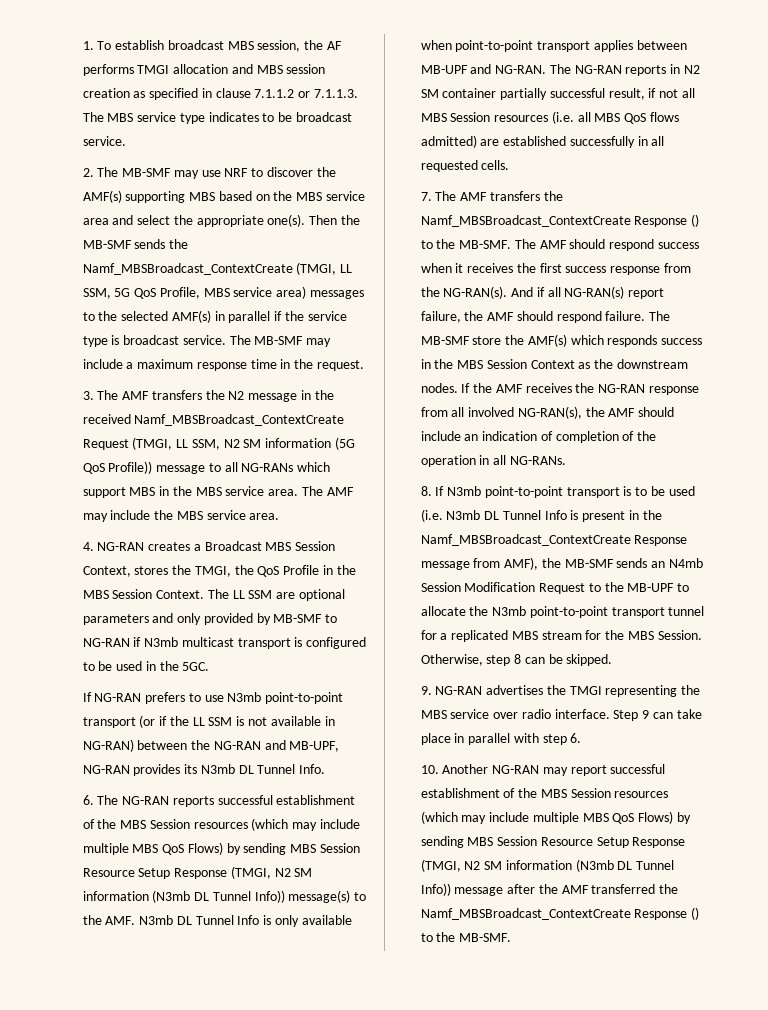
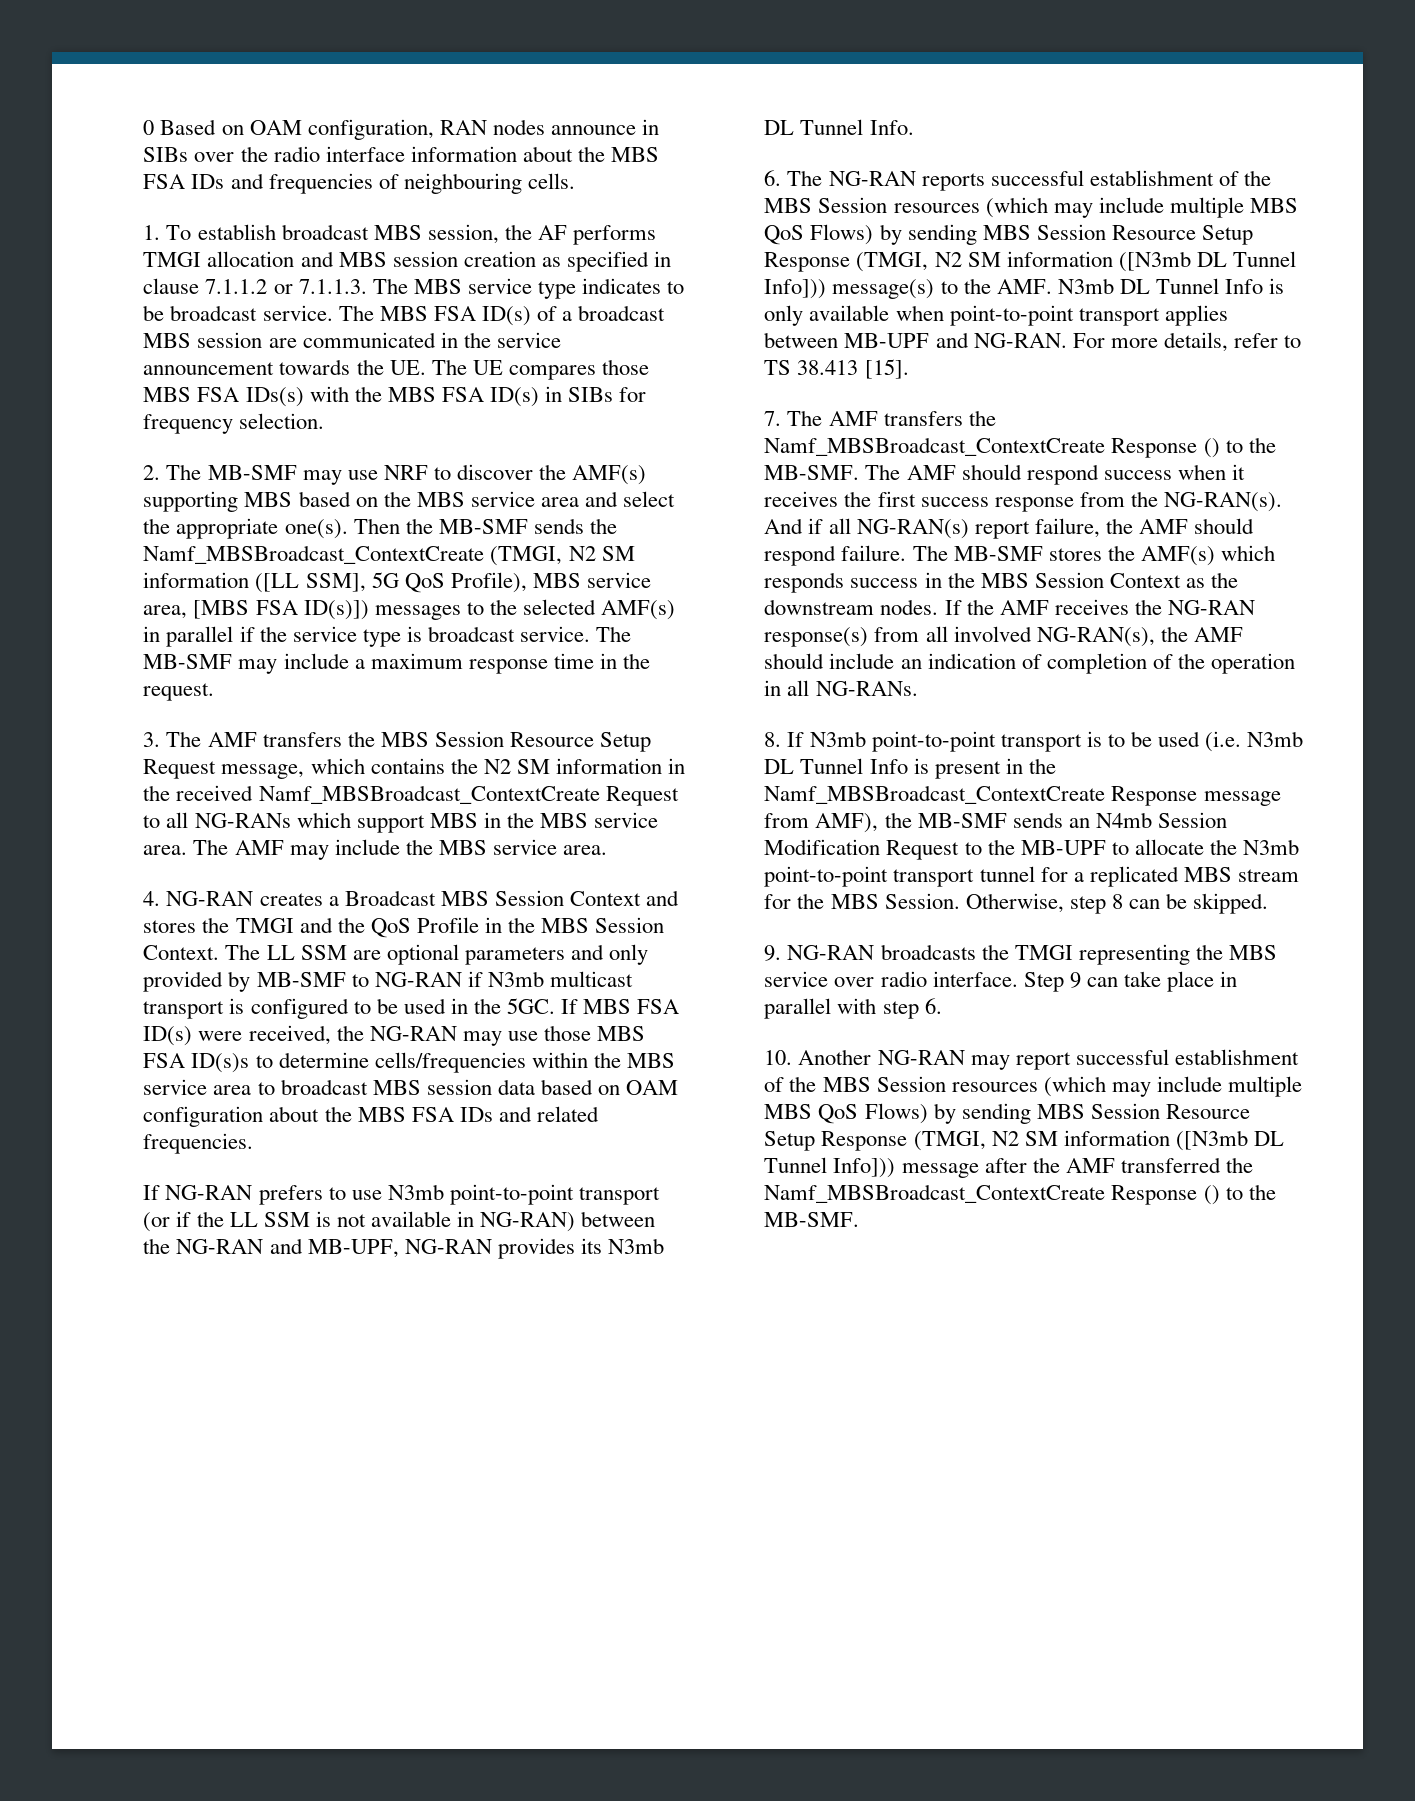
(82, 45) none -> [143,119,660,140] [143,146,660,162] [143,173,575,194] 0 Based on OAM configuration, RAN nodes announce in SIBs over the radio interface information about the MBS FSA IDs and frequencies of neighbouring cells. //
(126, 141) none -> [338,305,666,326] [143,332,561,348] [143,359,649,380] [143,386,647,407] [143,413,325,434] The MBS FSA ID(s) of a broadcast MBS session are communicated in the service announcement towards the UE. The UE compares those MBS FSA IDs(s) with the MBS FSA ID(s) in SIBs for frequency selection.
[340,264,353,273] [82,288,111,299] LL SSM, -> [568,546,635,561] [143,572,366,593] N2 SM information ([LL SSM],
[159,286,307,299] Profile, MBS service area) -> [450,572,651,593] [143,600,369,620] Profile), MBS service area, [MBS FSA ID(s)])
[228,391,298,402] N2 message -> [380,731,652,752] [143,758,662,779] MBS Session Resource Setup Request message, which contains the N2 SM information
[132,437,355,450] [82,461,206,474] (TMGI, LL SSM, N2 SM information (5G QoS Profile)) message -> (679, 796) none
[82,565,231,577] Context, stores the TMGI, -> [569,890,680,906] [143,917,333,933] Context and stores the TMGI and
(210, 666) none -> [561,999,680,1014] [143,1025,646,1046] [143,1052,675,1073] [143,1079,679,1095] [143,1106,599,1127] [143,1133,254,1154] If MBS FSA ID(s) were received, the NG-RAN may use those MBS FSA ID(s)s to determine cells/frequencies within the MBS service area to broadcast MBS session data based on OAM configuration about the MBS FSA IDs and related frequencies.
[152,890,285,903] (N3mb DL Tunnel Info)) -> [1118,251,1296,272] [764,279,827,299] ([N3mb DL Tunnel Info]))
[549,64,700,76] [420,88,695,100] [420,111,679,124] [420,135,665,148] [420,160,510,172] The NG-RAN reports in N2 SM container partially successful result, if not all MBS Session resources (i.e. all MBS QoS flows admitted) are established successfully in all requested cells. -> [1072,332,1302,352] [764,359,909,379] For more details, refer to TS 38.413 [15].
[472,336,502,345] store -> [1048,548,1102,561] stores
[648,386,699,395] response -> [764,627,869,647] response(s)
[486,685,544,695] advertises -> [880,944,976,960] broadcasts
[575,859,675,872] [420,883,451,896] (N3mb DL Tunnel Info)) -> [1175,1130,1284,1151] [764,1157,896,1178] ([N3mb DL Tunnel Info]))

